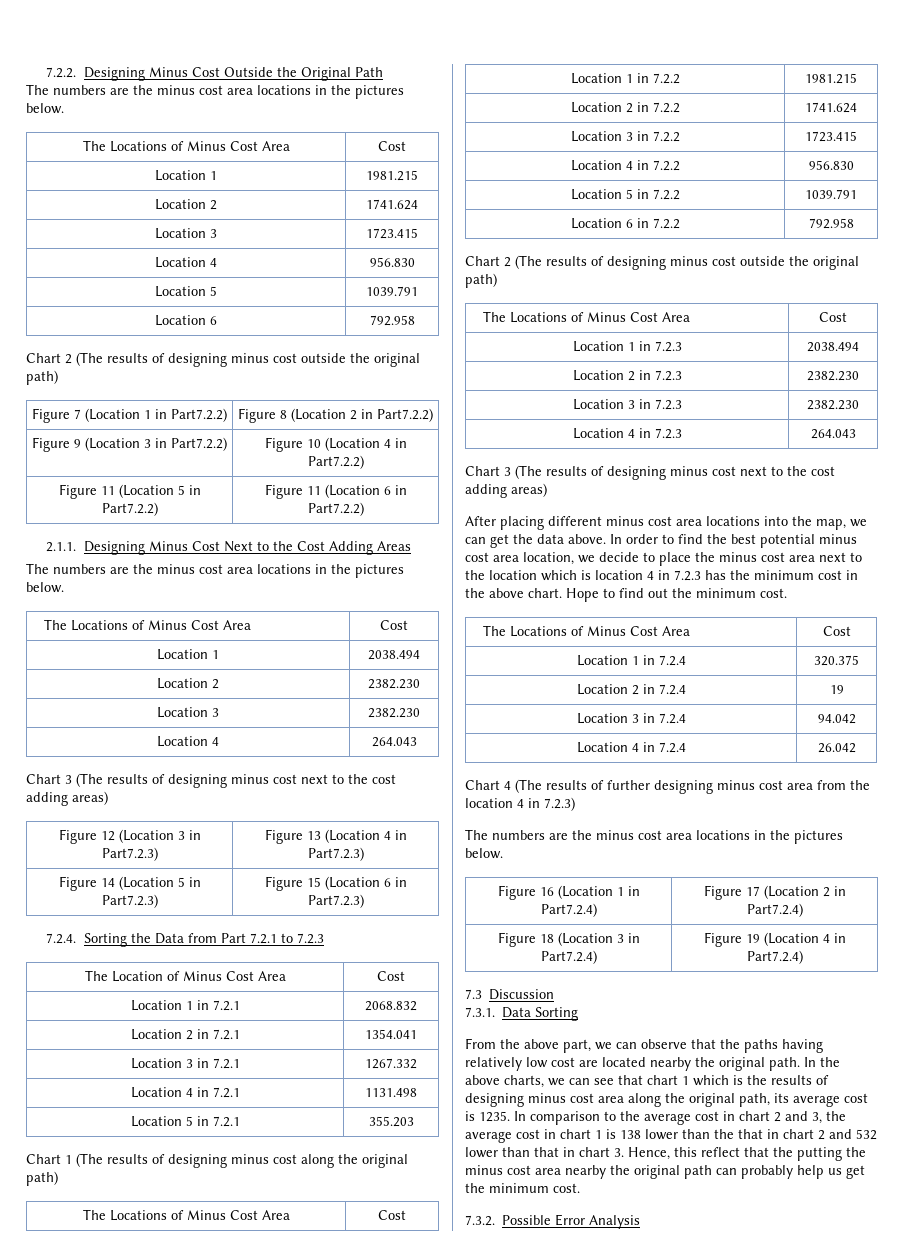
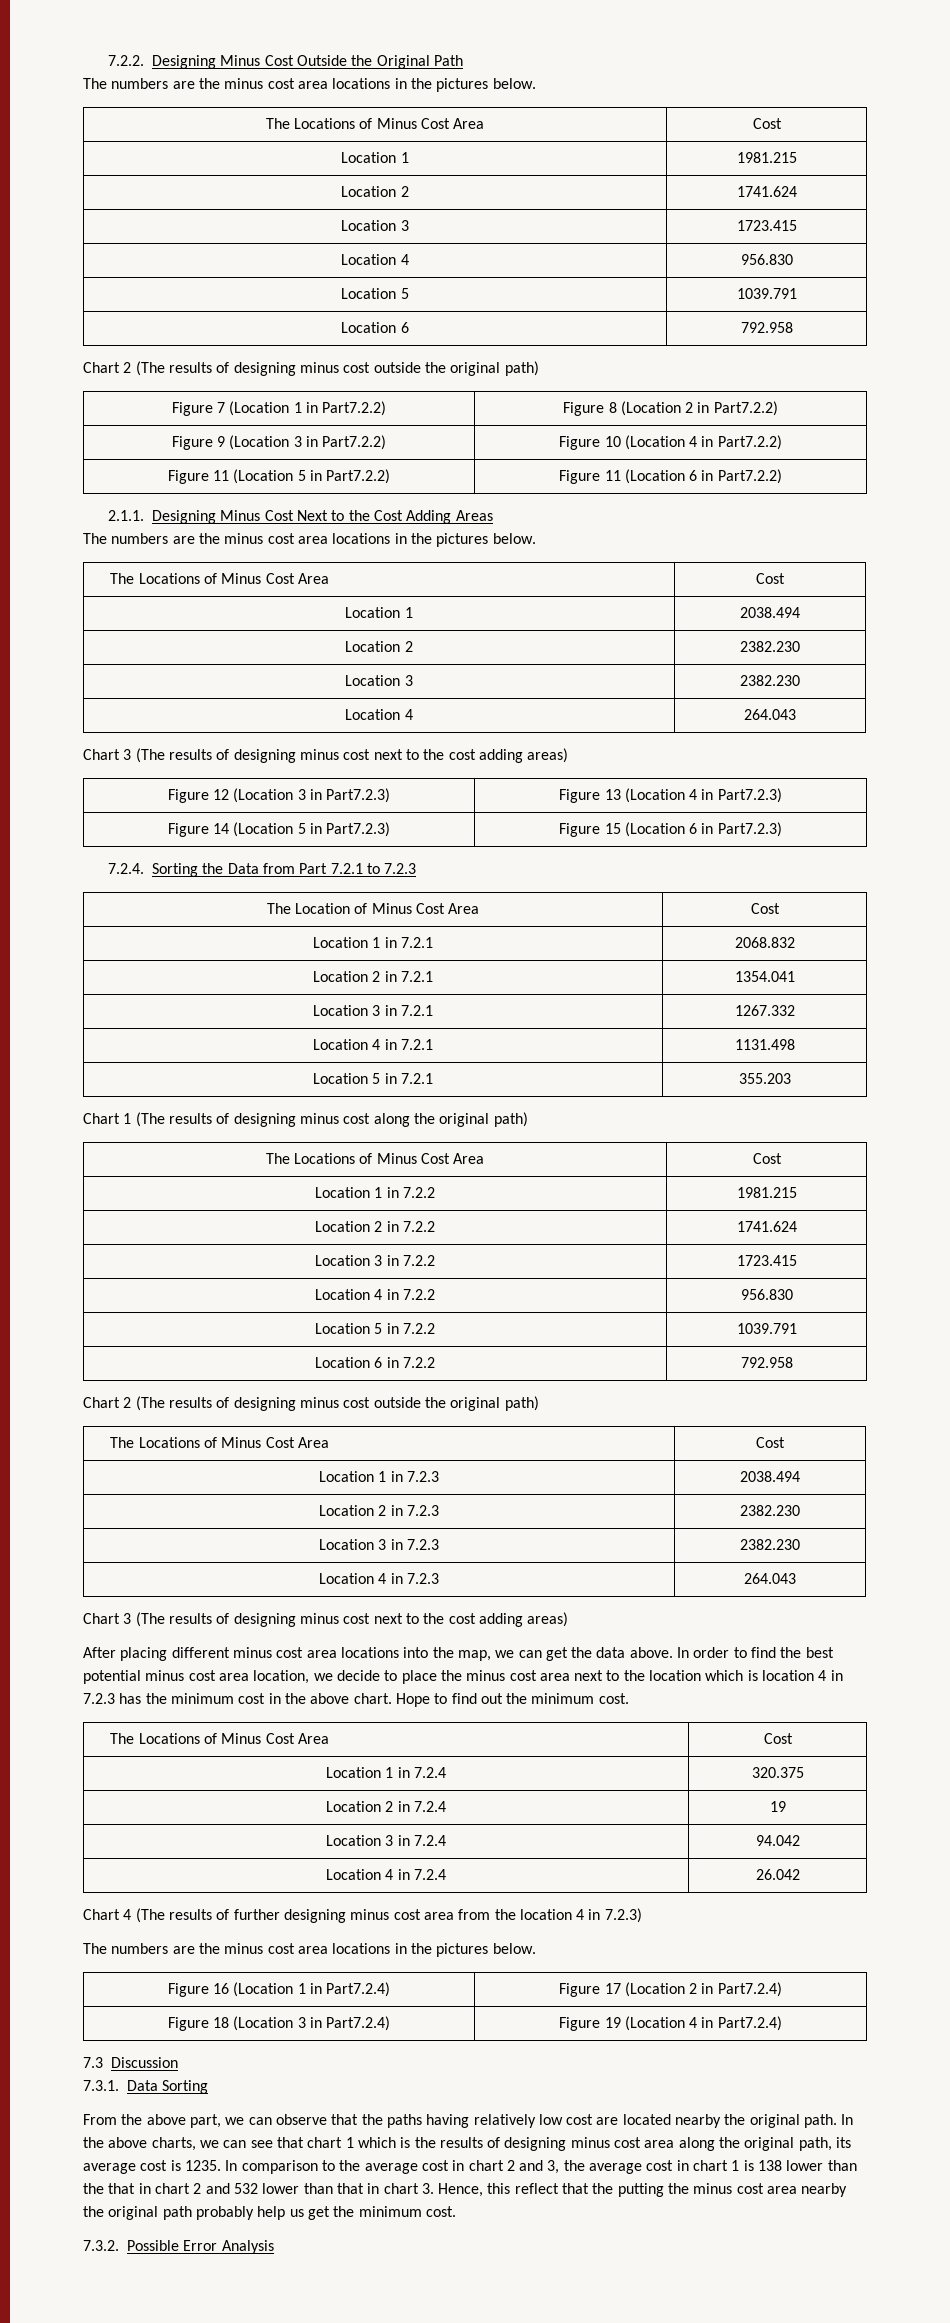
[716,1168,737,1175] can -> (192, 2213) none

